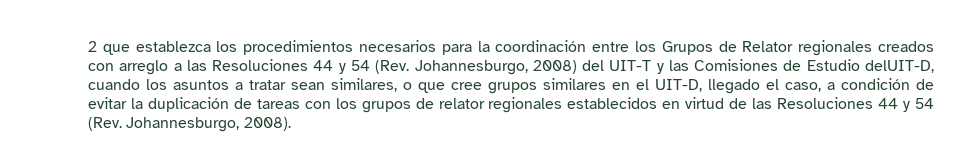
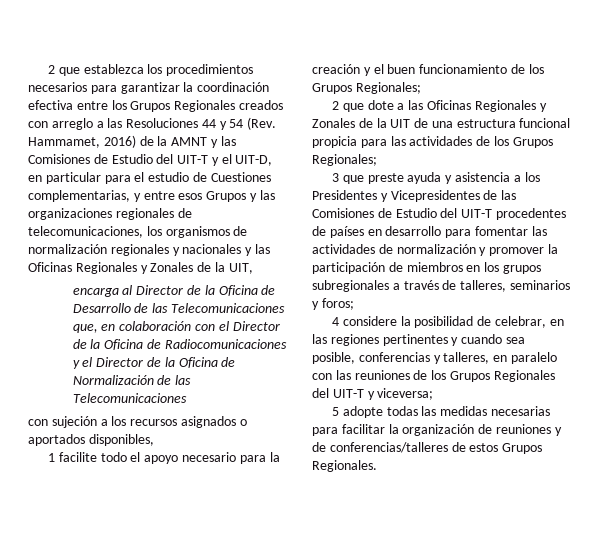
(472, 49) none -> [120,82,180,94] garantizar
(587, 46) none -> [28,100,73,110] efectiva
[718,40,873,56] de Relator regionales -> [174,100,236,112] Regionales
[414,60,652,75] Johannesburgo, 2008) del UIT-T -> [28,135,208,148] Hammamet, 2016) de la AMNT
[865,60,935,73] [88,78,934,94] [88,97,934,113] [88,117,291,132] delUIT-D, cuando los asuntos a tratar sean similares, o que cree grupos similares en el UIT-D, llegado el caso, a condición de evitar la duplicación de tareas con los grupos de relator regionales establecidos en virtud de las Resoluciones 44 y 54 (Rev. Johannesburgo, 2008). -> [156,154,273,166] [28,172,271,184] [28,190,275,202] [28,208,192,220] [28,226,248,238] [28,244,270,256] [28,262,253,274] [72,285,276,297] [72,303,286,313] [72,321,280,333] [72,339,287,350] [72,357,236,369] [72,375,192,385] [72,393,187,403] [28,416,247,428] [28,434,154,446] [48,452,280,464] [312,64,544,76] [312,82,421,94] [332,100,547,112] [312,118,571,128] [312,136,553,148] [312,154,377,166] [332,172,540,184] [312,190,517,202] [312,208,566,220] [312,226,547,238] [312,244,558,256] [312,262,541,274] [312,280,570,292] [312,298,354,310] [332,316,564,328] [312,334,525,346] [312,352,557,364] [312,370,555,382] [312,388,434,400] [332,406,550,418] [312,424,562,436] [312,442,543,454] [312,460,377,472] del UIT-T y el UIT-D, en particular para el estudio de Cuestiones complementarias, y entre esos Grupos y las organizaciones regionales de telecomunicaciones, los organismos de normalización regionales y nacionales y las Oficinas Regionales y Zonales de la UIT, // encarga al Director de la Oficina de Desarrollo de las Telecomunicaciones que, en colaboración con el Director de la Oficina de Radiocomunicaciones y el Director de la Oficina de Normalización de las Telecomunicaciones // con sujeción a los recursos asignados o aportados disponibles, // 1 facilite todo el apoyo necesario para la creación y el buen funcionamiento de los Grupos Regionales; // 2 que dote a las Oficinas Regionales y Zonales de la UIT de una estructura funcional propicia para las actividades de los Grupos Regionales; // 3 que preste ayuda y asistencia a los Presidentes y Vicepresidentes de las Comisiones de Estudio del UIT-T procedentes de países en desarrollo para fomentar las actividades de normalización y promover la participación de miembros en los grupos subregionales a través de talleres, seminarios y foros; // 4 considere la posibilidad de celebrar, en las regiones pertinentes y cuando sea posible, conferencias y talleres, en paralelo con las reuniones de los Grupos Regionales del UIT-T y viceversa; // 5 adopte todas las medidas necesarias para facilitar la organización de reuniones y de conferencias/talleres de estos Grupos Regionales.

